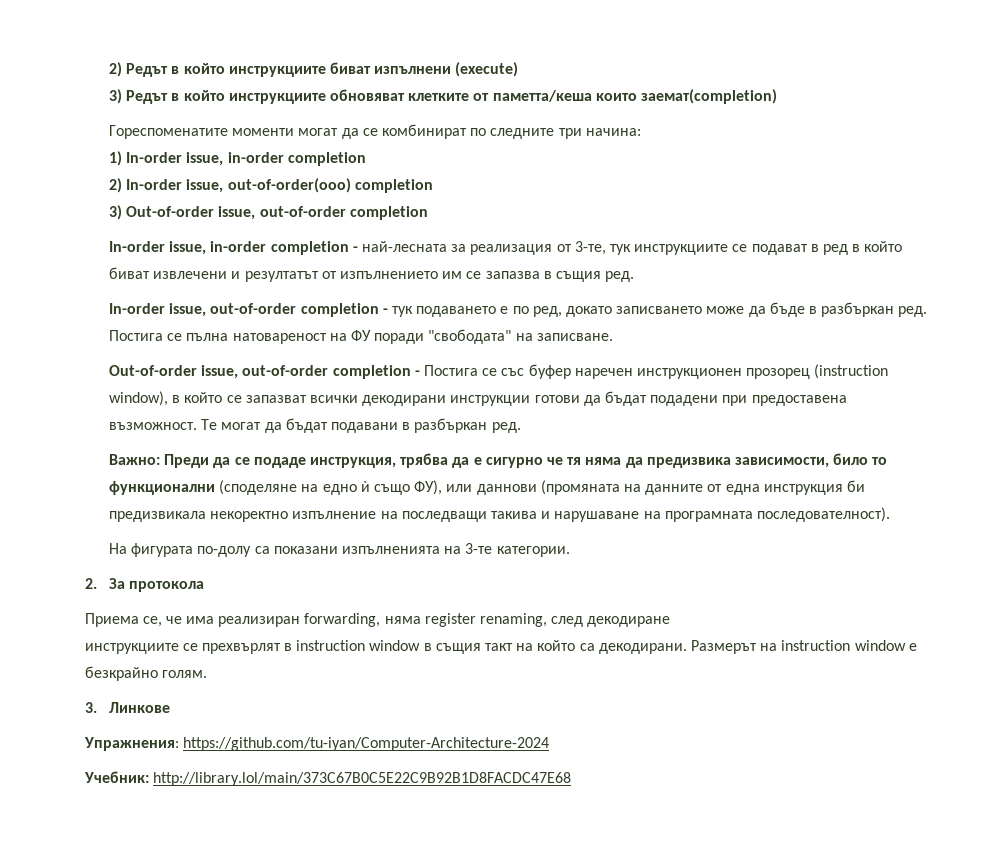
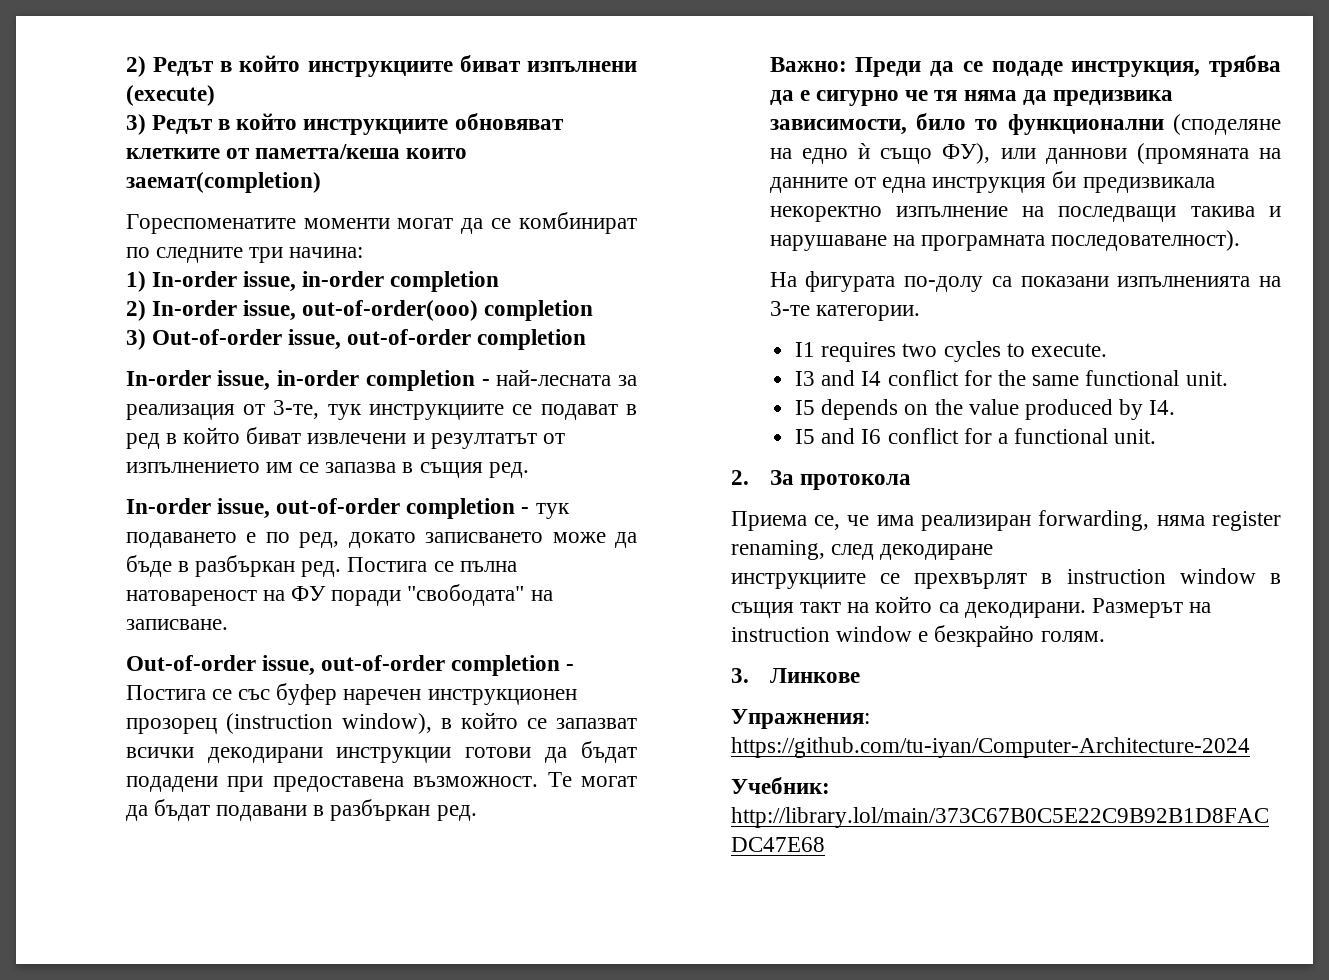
(570, 551) none -> [794,341,1107,362] [794,370,1228,386] [794,399,1176,420] [794,428,1157,444] // I1 requires two cycles to execute. // I3 and I4 conflict for the same functional unit. // I5 depends on the value produced by I4. // I5 and I6 conflict for a functional unit.

